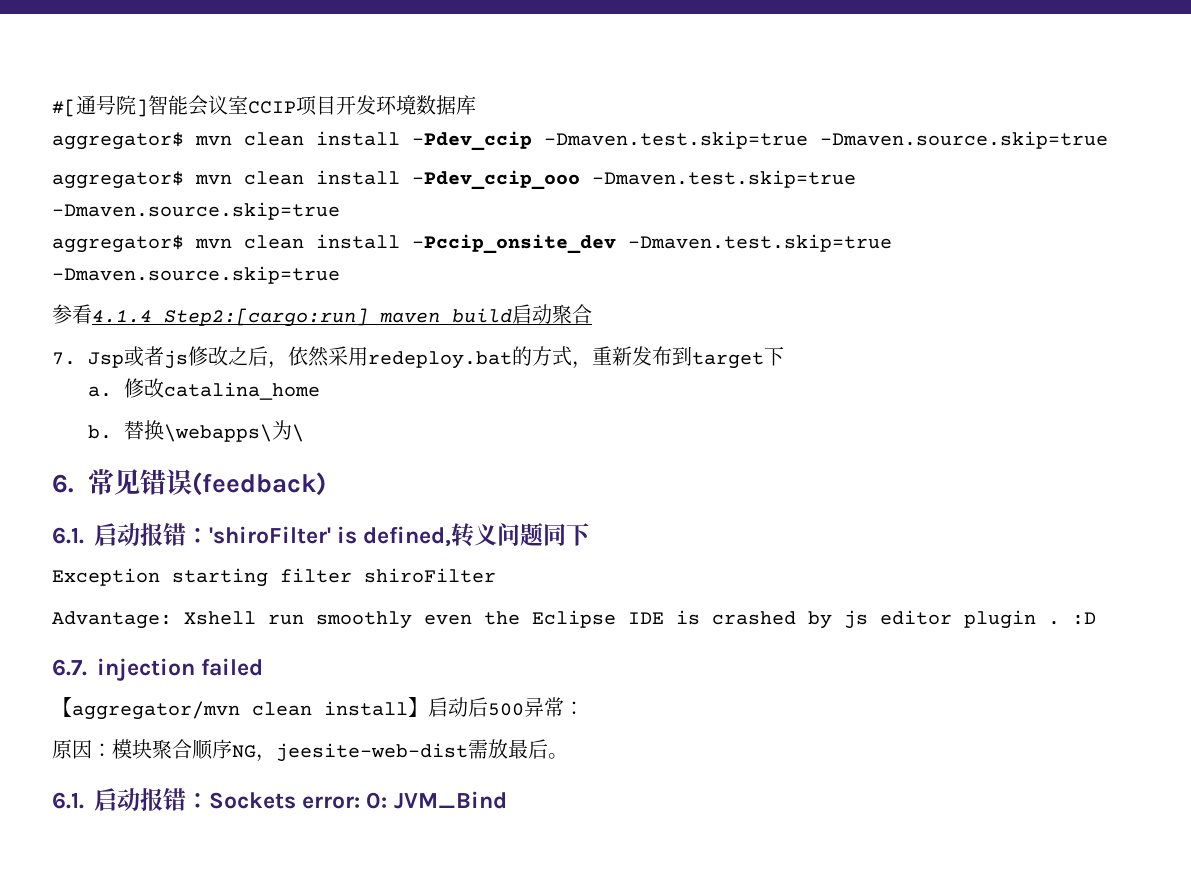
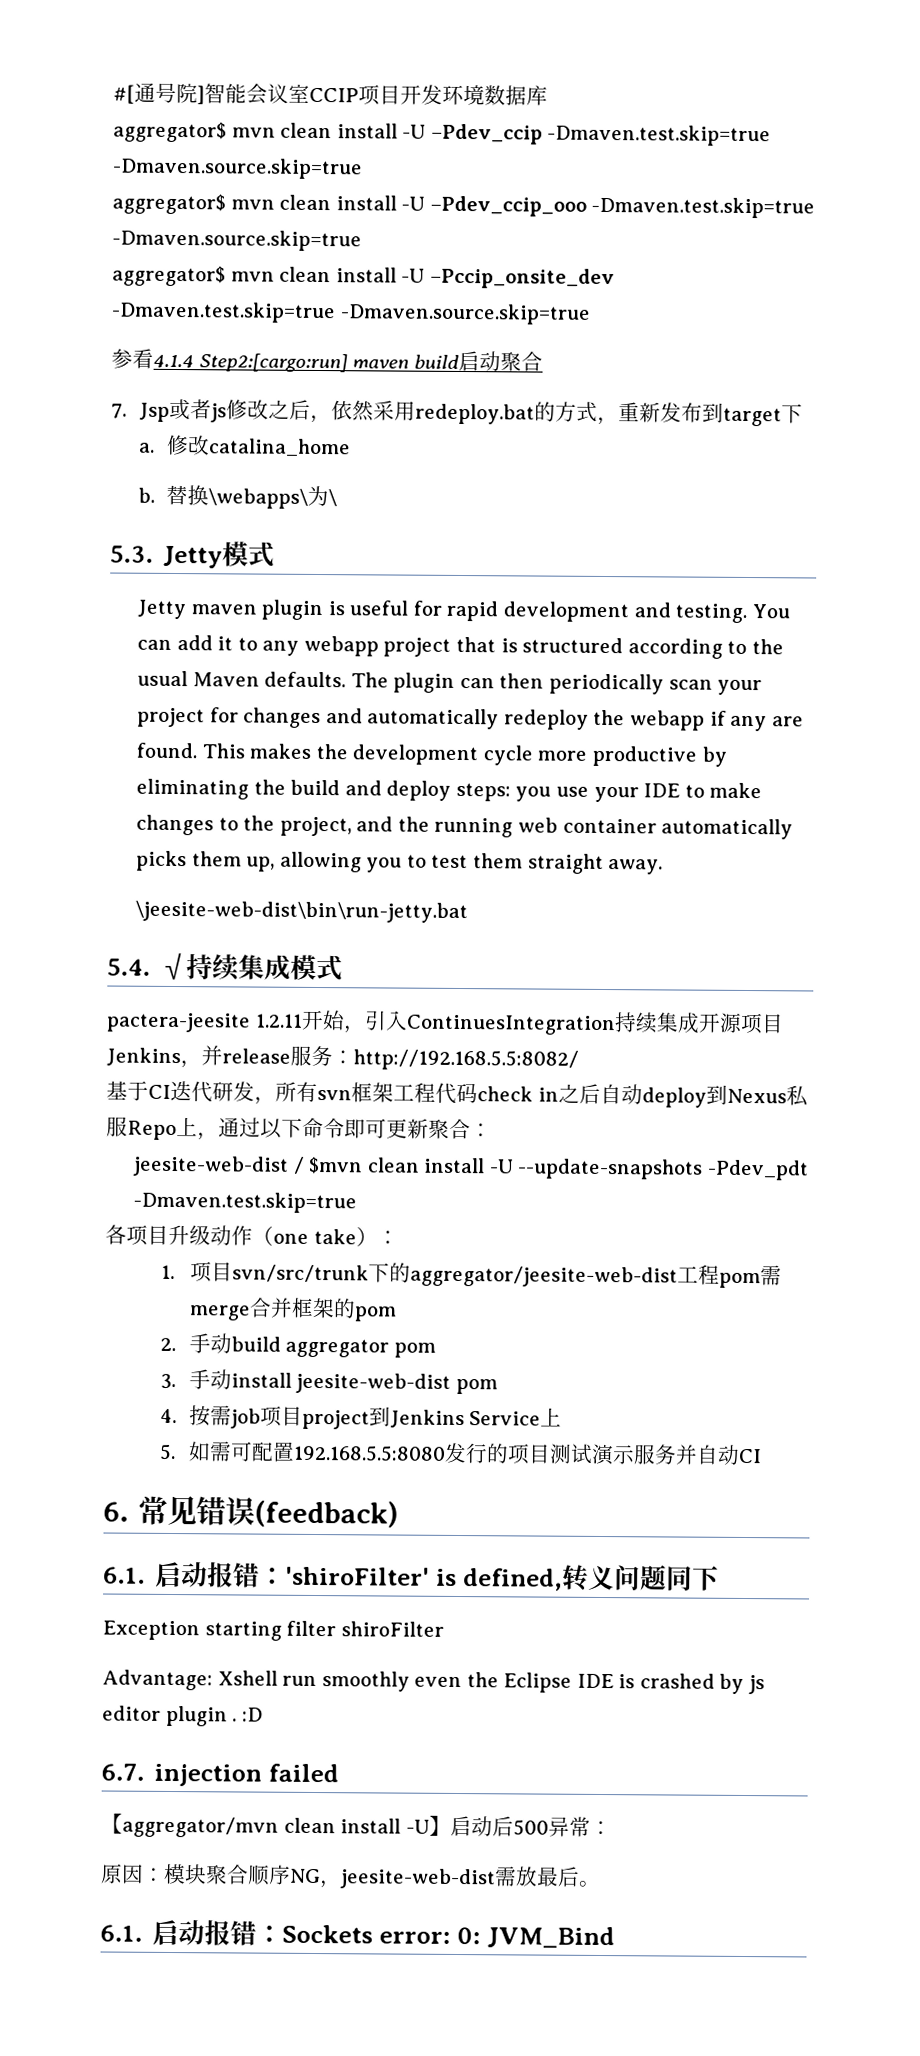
(400, 138) none -> [402,124,427,139] -U
(400, 177) none -> [401,196,426,211] -U
(400, 241) none -> [401,268,426,283] -U
(305, 433) none -> [110,541,276,569] [137,599,790,623] [137,635,784,659] [137,670,763,696] [137,707,804,732] [136,742,727,767] [136,778,763,803] [136,814,794,840] [136,850,664,875] [135,900,469,924] [107,952,344,982] [106,1009,784,1036] [106,1045,579,1071] [106,1080,809,1108] [106,1116,492,1141] [132,1155,809,1181] [133,1191,358,1214] [105,1224,399,1247] [161,1261,782,1289] [188,1297,397,1322] [160,1333,436,1358] [160,1369,498,1395] [160,1405,563,1430] [159,1441,762,1466] // 5.3. Jetty模式 // Jetty maven plugin is useful for rapid development and testing. You can add it to any webapp project that is structured according to the usual Maven defaults. The plugin can then periodically scan your project for changes and automatically redeploy the webapp if any are found. This makes the development cycle more productive by eliminating the build and deploy steps: you use your IDE to make changes to the project, and the running web container automatically picks them up, allowing you to test them straight away. // \jeesite-web-dist\bin\run-jetty.bat // 5.4. √持续集成模式 // pactera-jeesite 1.2.11开始，引入ContinuesIntegration持续集成开源项目Jenkins，并release服务：http://192.168.5.5:8082/ // 基于CI迭代研发，所有svn框架工程代码check in之后自动deploy到Nexus私服Repo上，通过以下命令即可更新聚合： // jeesite-web-dist / $mvn clean install -U --update-snapshots -Pdev_pdt -Dmaven.test.skip=true // 各项目升级动作（one take）： // 1.项目svn/src/trunk下的aggregator/jeesite-web-dist工程pom需merge合并框架的pom // 2.手动build aggregator pom // 3.手动install jeesite-web-dist pom // 4.按需job项目project到Jenkins Service上 // 5.如需可配置192.168.5.5:8080发行的项目测试演示服务并自动CI
(408, 708) none -> [405,1819,430,1834] -U

